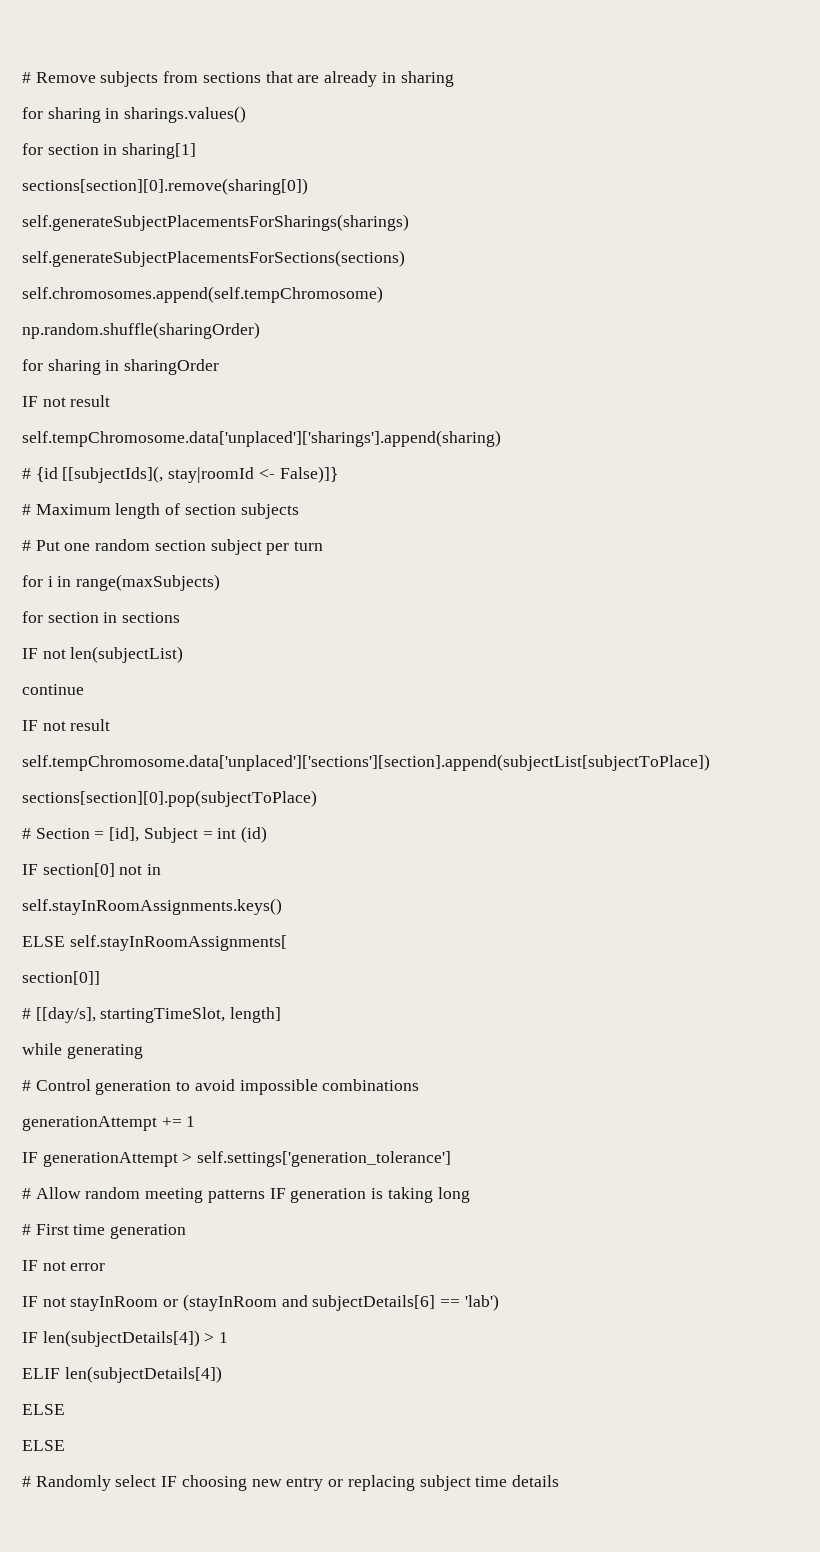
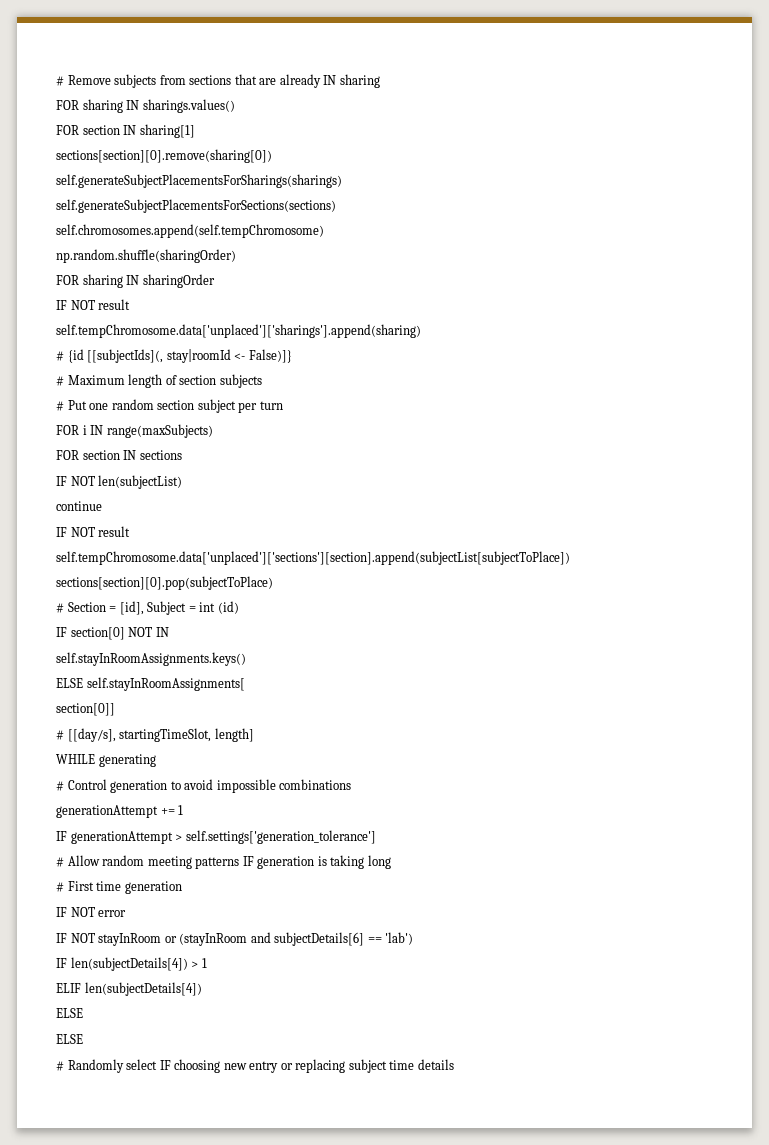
[381,72,396,83] in -> [323,75,337,85] IN
[22,106,247,123] [22,143,118,155] for sharing in sharings.values() // for section in -> [56,99,235,113] [56,125,137,135] FOR sharing IN sharings.values() // FOR section IN
[22,359,120,375] for sharing in -> [56,274,140,288] FOR sharing IN
[42,397,66,407] not -> [70,300,95,310] NOT
[22,574,221,591] [22,611,118,623] for i in range(maxSubjects) // for section in -> [56,424,213,438] [56,450,137,460] FOR i IN range(maxSubjects) // FOR section IN
[42,649,66,659] not -> [70,476,95,486] NOT
[42,721,66,731] not -> [70,527,95,537] NOT
[119,864,162,875] not in -> [128,627,169,637] NOT IN
[22,1043,62,1055] while -> [56,754,95,764] WHILE
[42,1261,66,1271] not -> [70,907,95,917] NOT
[42,1297,66,1307] not -> [70,933,95,943] NOT

